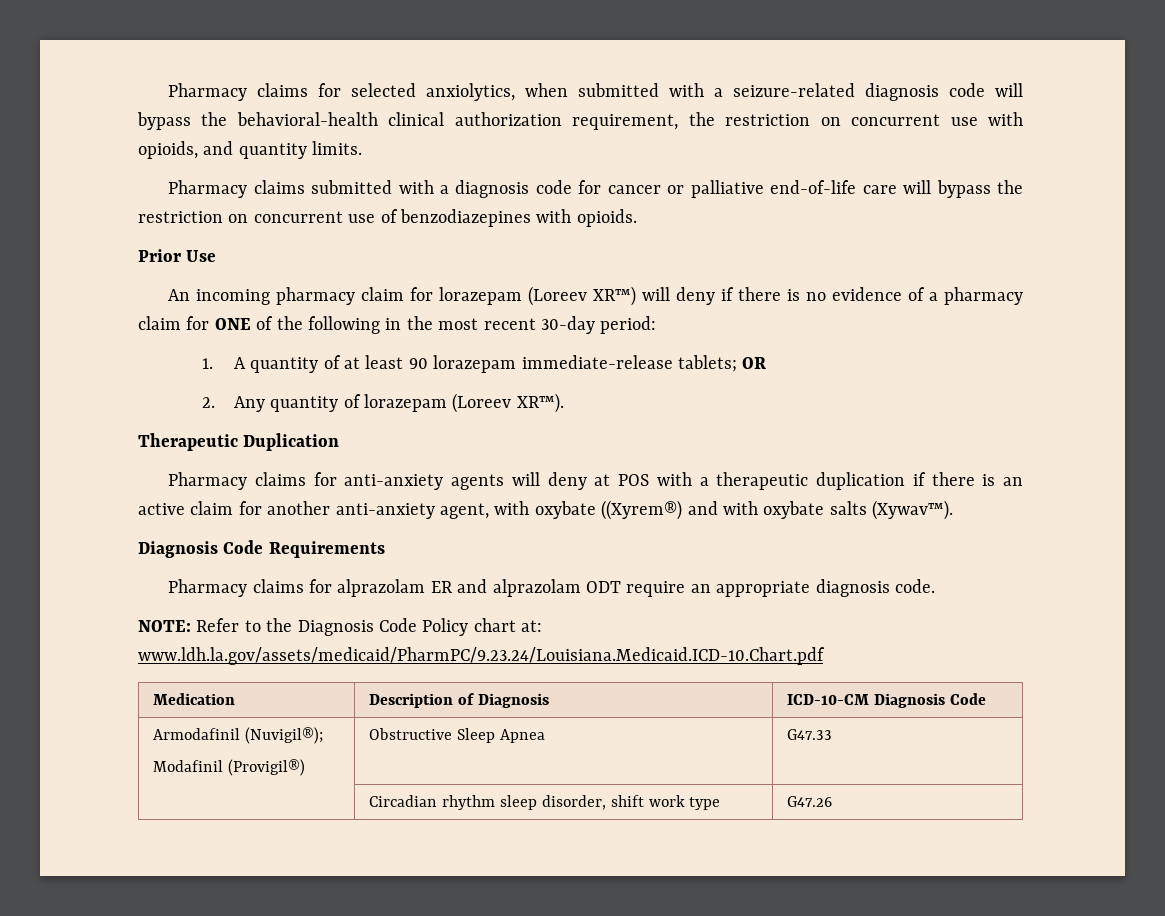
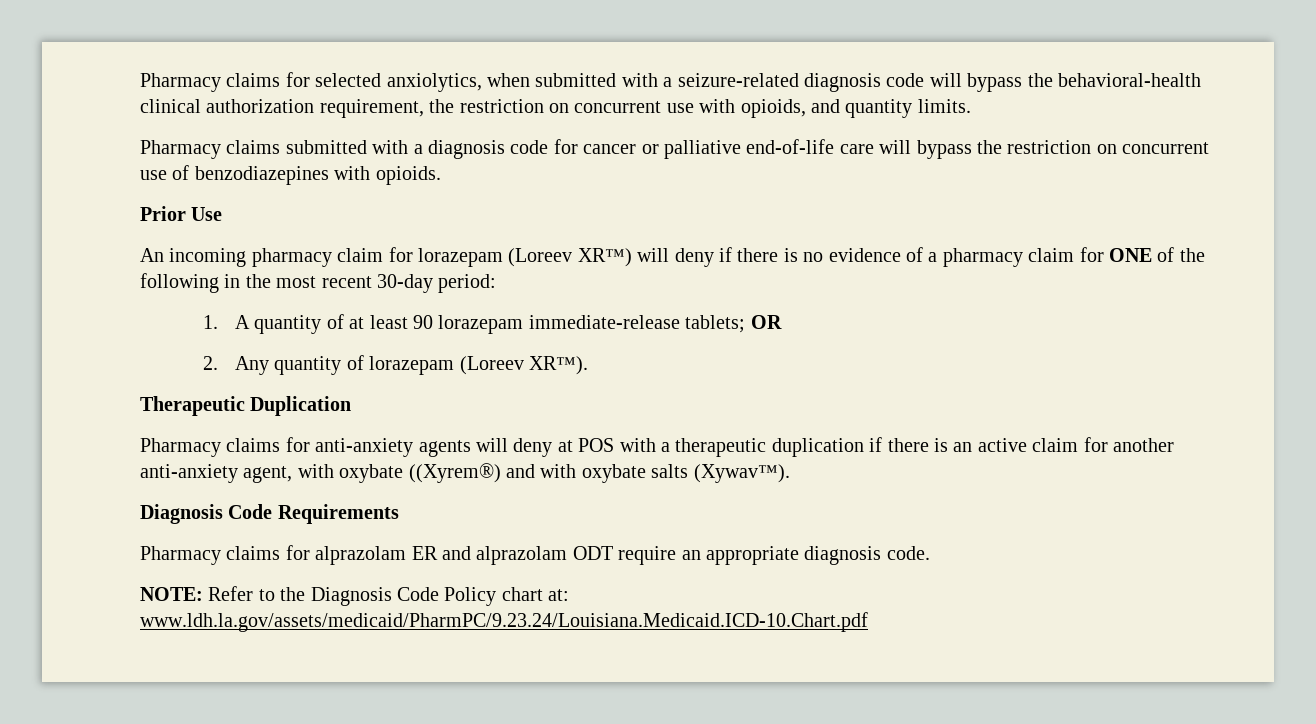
[153,693,236,705] [369,693,549,708] [787,693,986,708] [153,727,324,744] [153,759,306,776] [369,728,545,743] [787,729,833,740] [369,795,721,810] [787,796,833,807] // Medication | Description of Diagnosis | ICD-10-CM Diagnosis Code // Armodafinil (Nuvigil®); // Modafinil (Provigil®) | Obstructive Sleep Apnea | G47.33 // | Circadian rhythm sleep disorder, shift work type | G47.26 -> (868, 622) none

